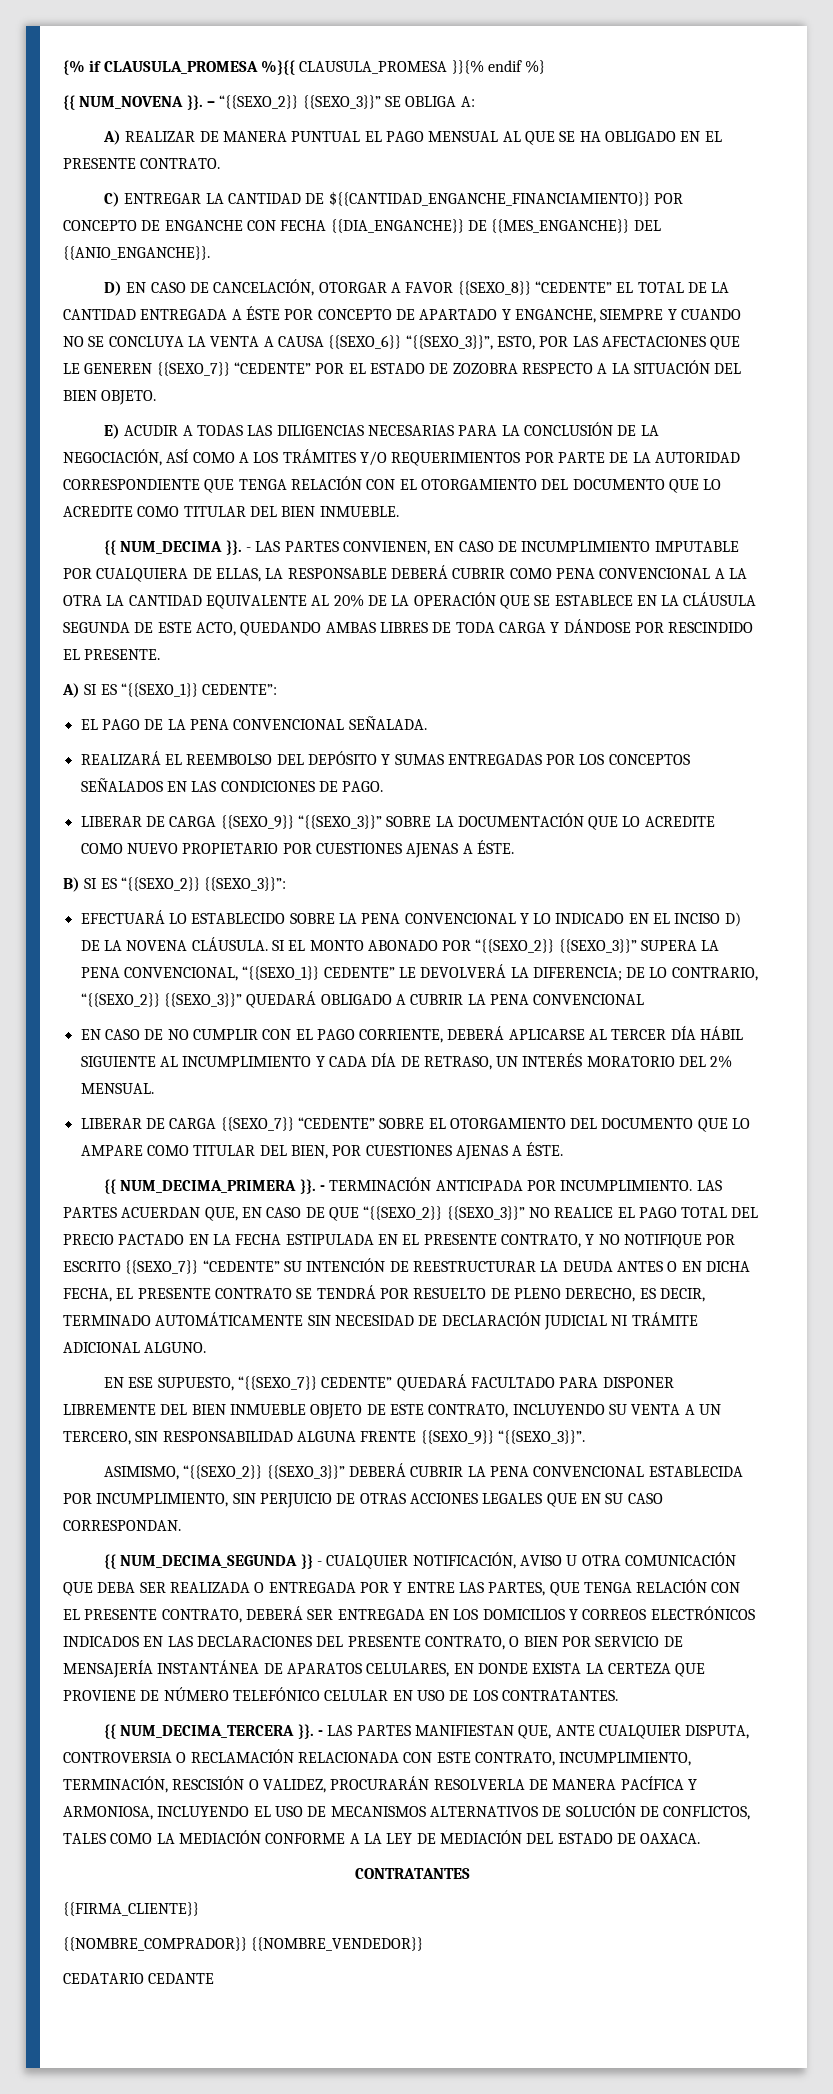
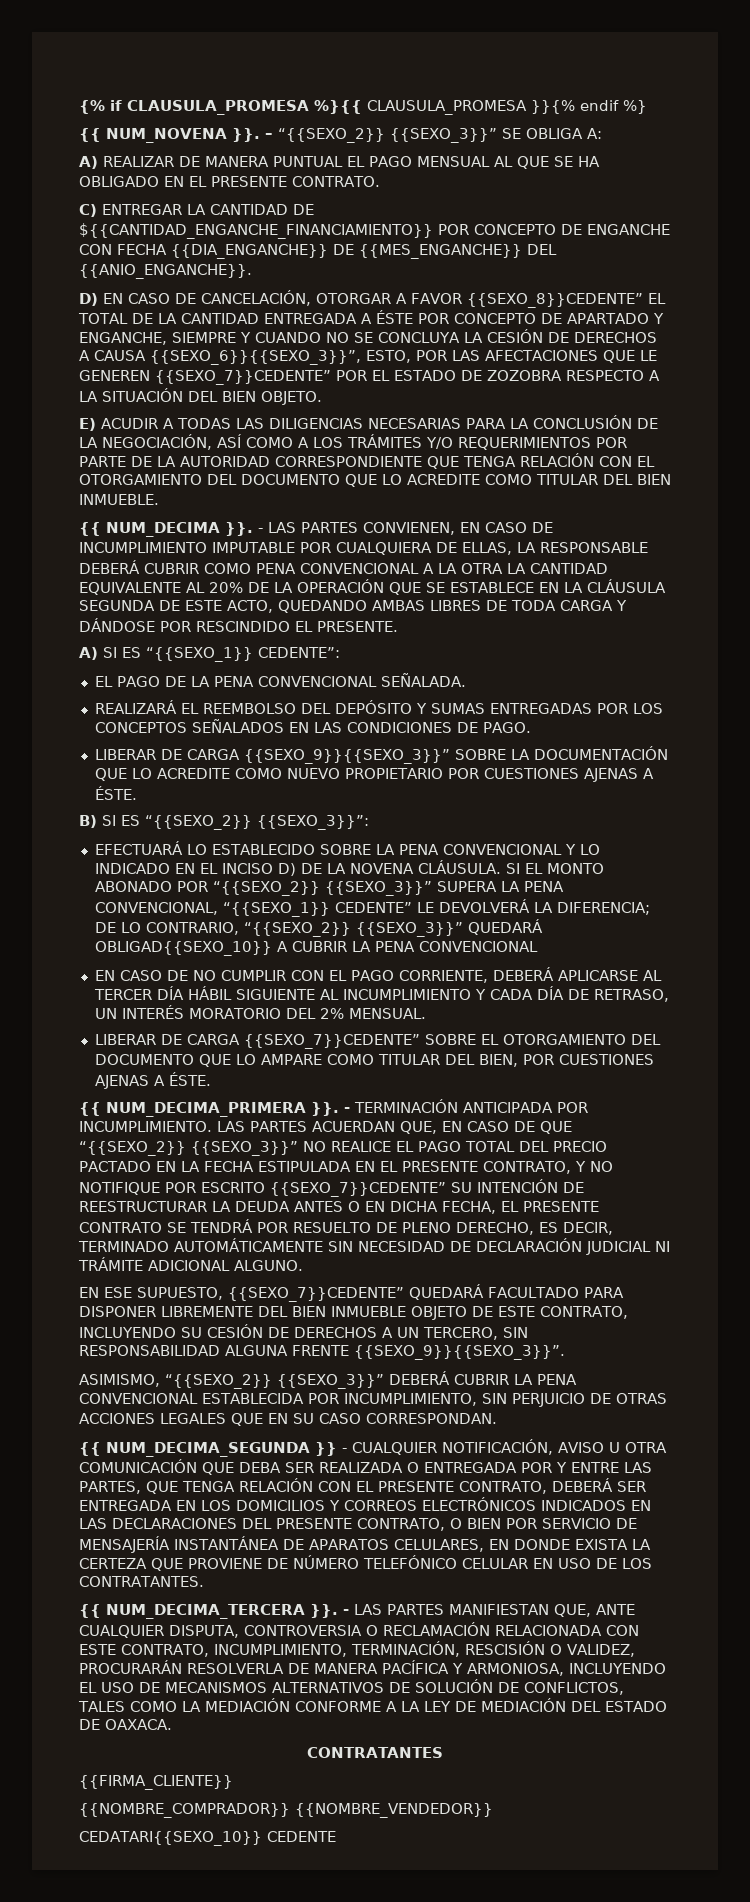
[457,281,612,295] {{SEXO_8}} “CEDENTE” -> [466,293,643,308] {{SEXO_8}}CEDENTE”
[210,335,493,350] VENTA A CAUSA {{SEXO_6}} “{{SEXO_3}}”, -> [486,329,657,343] [79,350,361,365] CESIÓN DE DERECHOS A CAUSA {{SEXO_6}}{{SEXO_3}}”,
[156,362,311,376] {{SEXO_7}} “CEDENTE” -> [155,370,331,385] {{SEXO_7}}CEDENTE”
[220,815,382,829] {{SEXO_9}} “{{SEXO_3}}” -> [243,749,450,764] {{SEXO_9}}{{SEXO_3}}”
[320,994,392,1005] OBLIGADO -> [94,941,272,956] OBLIGAD{{SEXO_10}}
[220,1117,375,1131] {{SEXO_7}} “CEDENTE” -> [243,1034,420,1049] {{SEXO_7}}CEDENTE”
[125,1260,280,1274] {{SEXO_7}} “CEDENTE” -> [270,1182,446,1197] {{SEXO_7}}CEDENTE”
[238,1376,393,1390] “{{SEXO_7}} CEDENTE” -> [228,1287,404,1302] {{SEXO_7}}CEDENTE”
[631,1404,681,1415] VENTA -> [207,1324,377,1338] CESIÓN DE DERECHOS
[420,1430,585,1444] {{SEXO_9}} “{{SEXO_3}}”. -> [354,1345,565,1360] {{SEXO_9}}{{SEXO_3}}”.
[63,1973,215,1984] CEDATARIO CEDANTE -> [79,1831,336,1846] CEDATARI{{SEXO_10}} CEDENTE

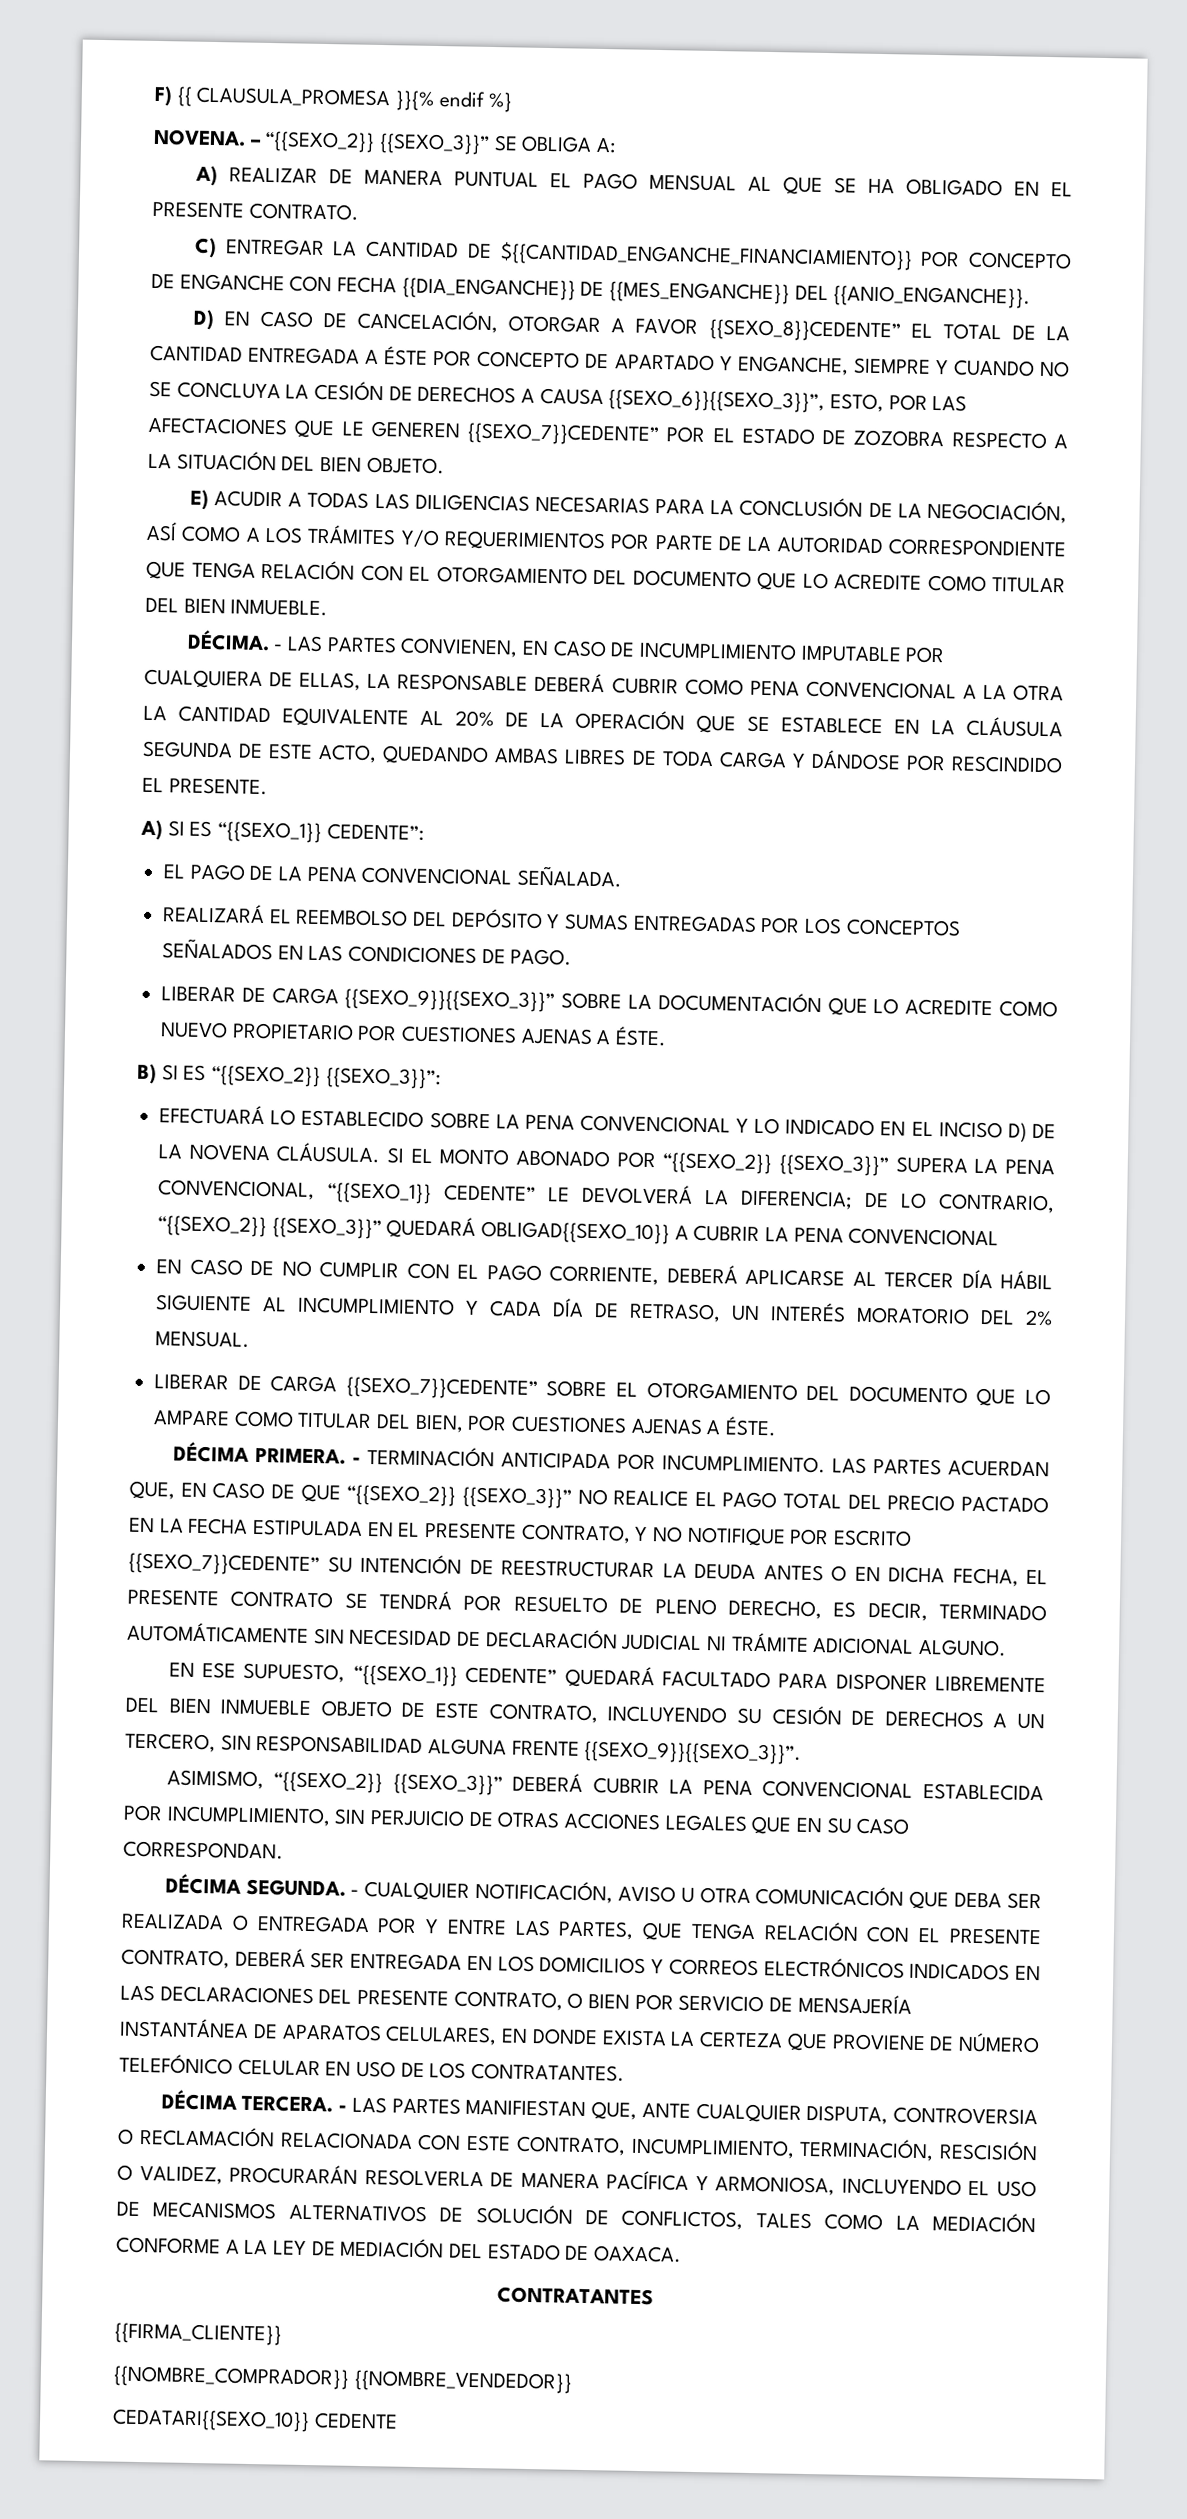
[79,100,362,115] {% if CLAUSULA_PROMESA %}{{ -> [154,85,193,107] F) {{
[79,128,260,143] {{ NUM_NOVENA }}. -> [153,128,246,147] NOVENA.
[79,522,253,537] {{ NUM_DECIMA }}. -> [186,629,270,652] DÉCIMA.
[79,1102,339,1117] {{ NUM_DECIMA_PRIMERA }}. -> [172,1441,346,1465] DÉCIMA PRIMERA.
[228,1287,404,1302] {{SEXO_7}}CEDENTE” -> [352,1664,558,1687] “{{SEXO_1}} CEDENTE”
[79,1442,337,1457] {{ NUM_DECIMA_SEGUNDA }} -> [164,1873,346,1897] DÉCIMA SEGUNDA.
[79,1604,338,1619] {{ NUM_DECIMA_TERCERA }}. -> [160,2089,334,2113] DÉCIMA TERCERA.

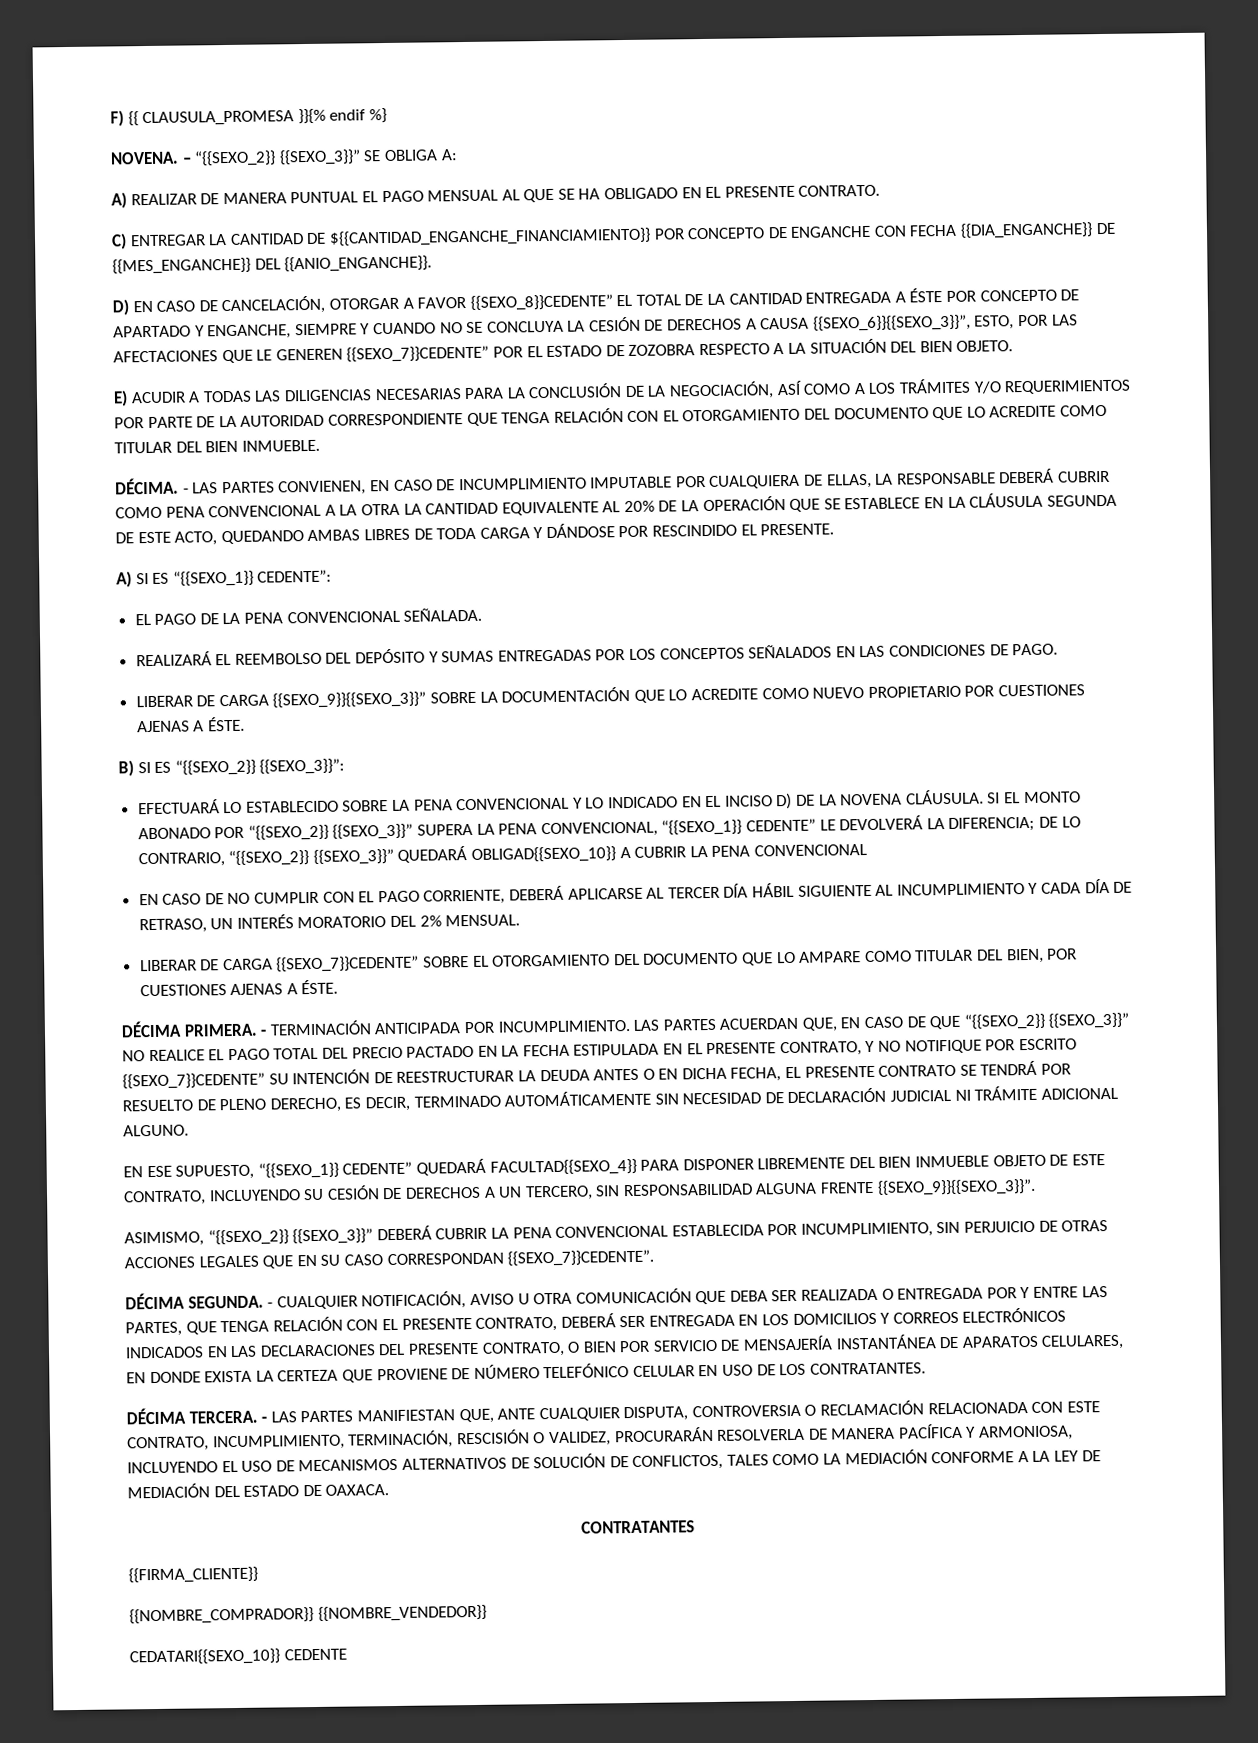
[661,1670,771,1689] FACULTADO -> [489,1158,637,1176] FACULTAD{{SEXO_4}}
[123,1840,284,1860] CORRESPONDAN. -> [386,1249,655,1267] CORRESPONDAN {{SEXO_7}}CEDENTE”.

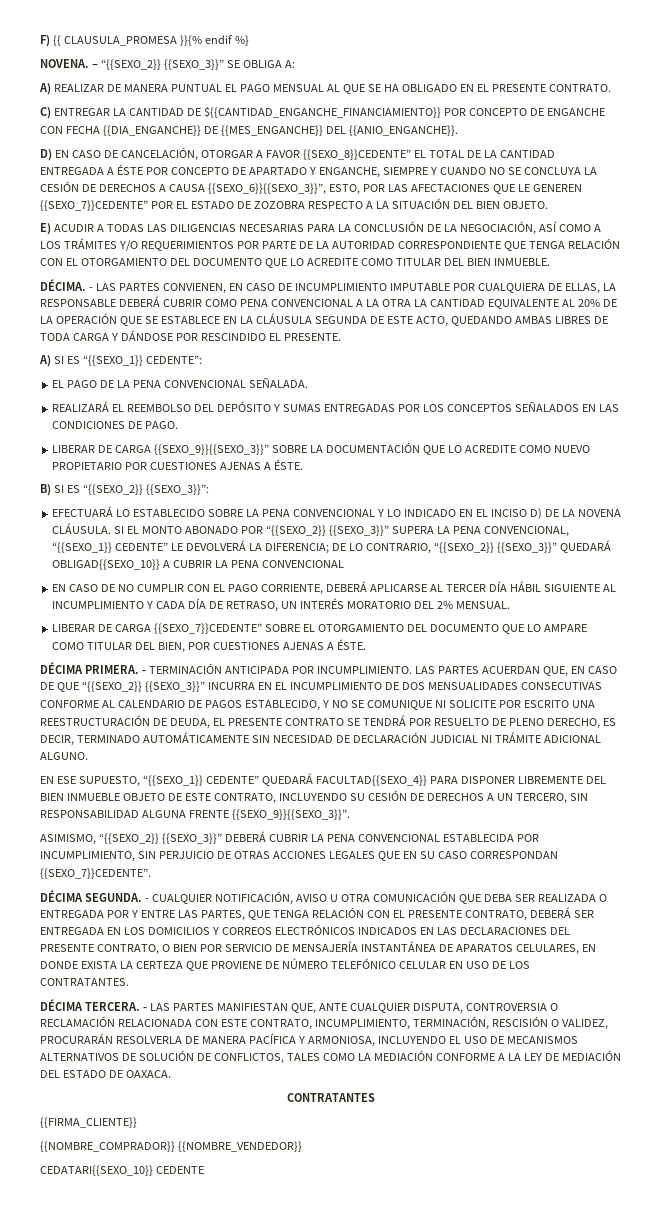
[122,1038,1077,1062] [122,1067,782,1090] NO REALICE EL PAGO TOTAL DEL PRECIO PACTADO EN LA FECHA ESTIPULADA EN EL PRESENTE CONTRATO, Y NO NOTIFIQUE POR ESCRITO {{SEXO_7}}CEDENTE” SU INTENCIÓN DE REESTRUCTURAR LA DEUDA ANTES O EN DICHA FECHA, -> [207,682,602,690] [40,700,595,711] [40,715,210,729] INCURRA EN EL INCUMPLIMIENTO DE DOS MENSUALIDADES CONSECUTIVAS CONFORME AL CALENDARIO DE PAGOS ESTABLECIDO, Y NO SE COMUNIQUE NI SOLICITE POR ESCRITO UNA REESTRUCTURACIÓN DE DEUDA,

